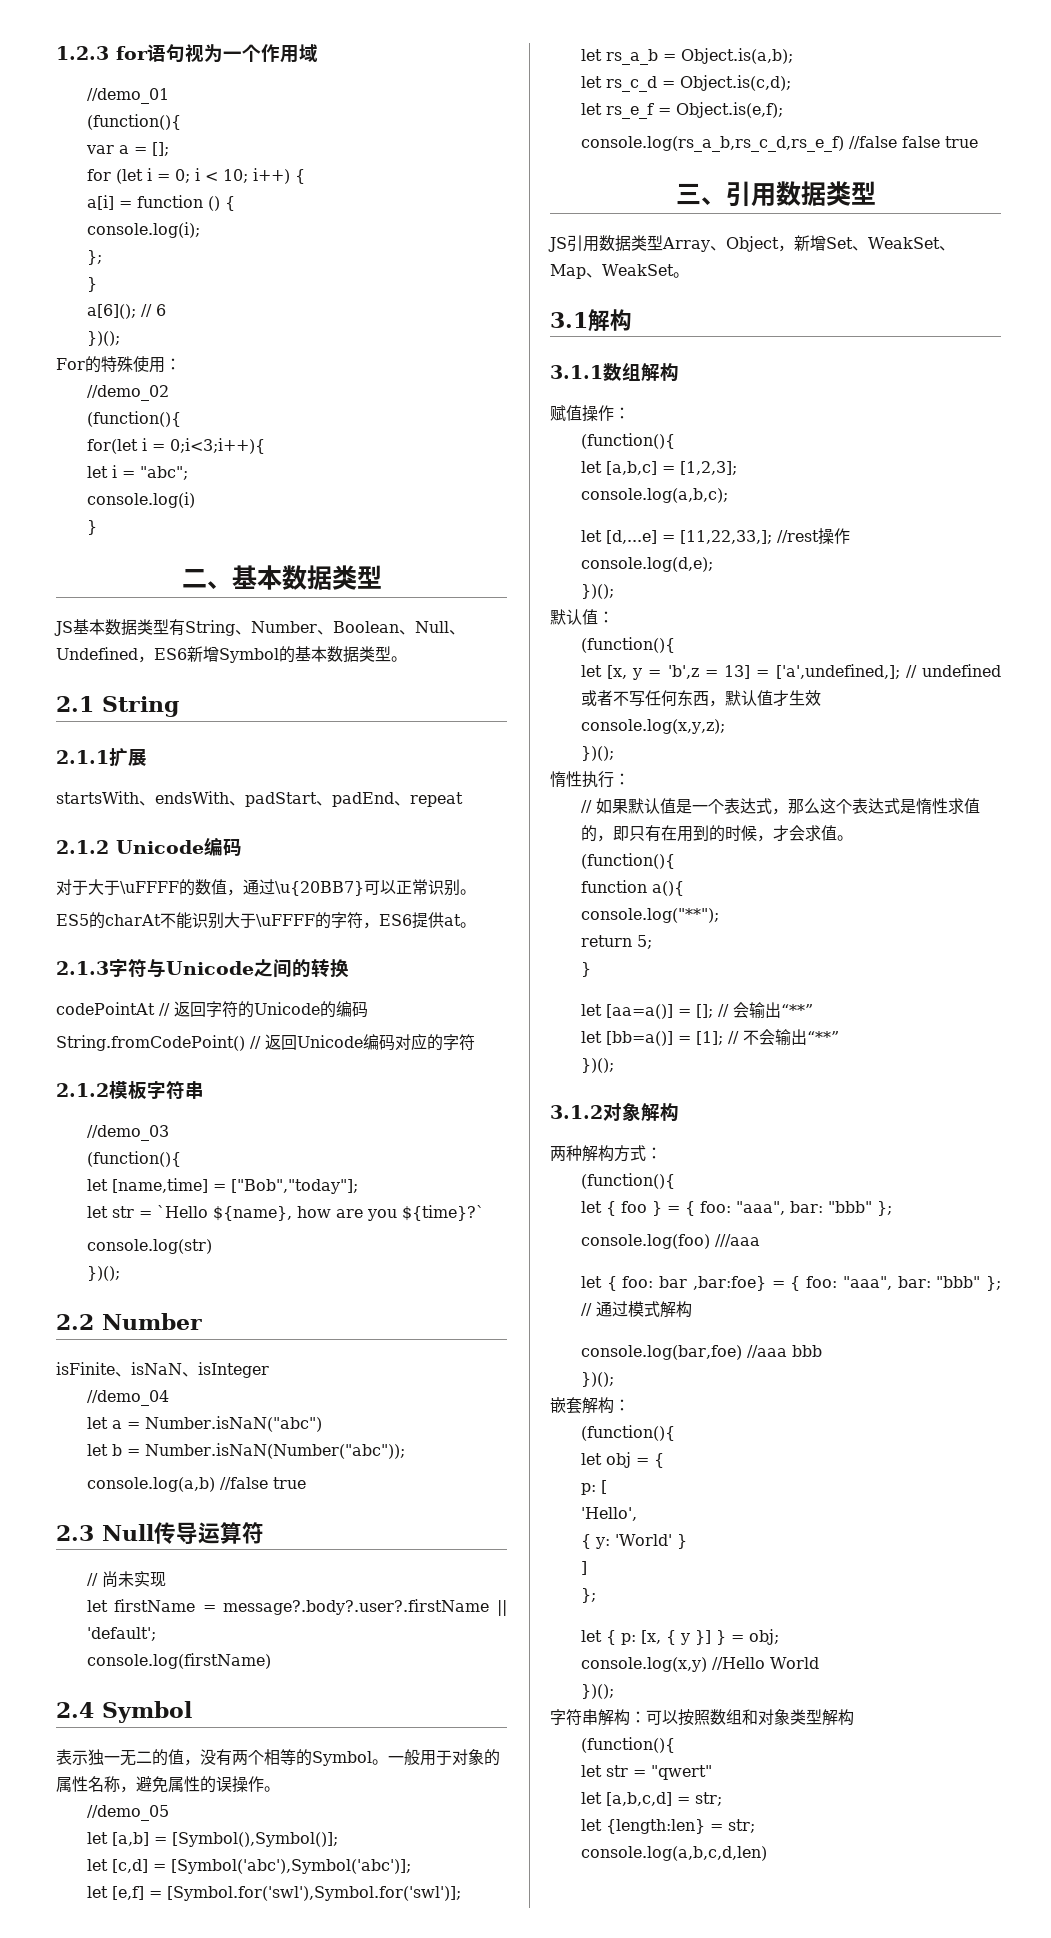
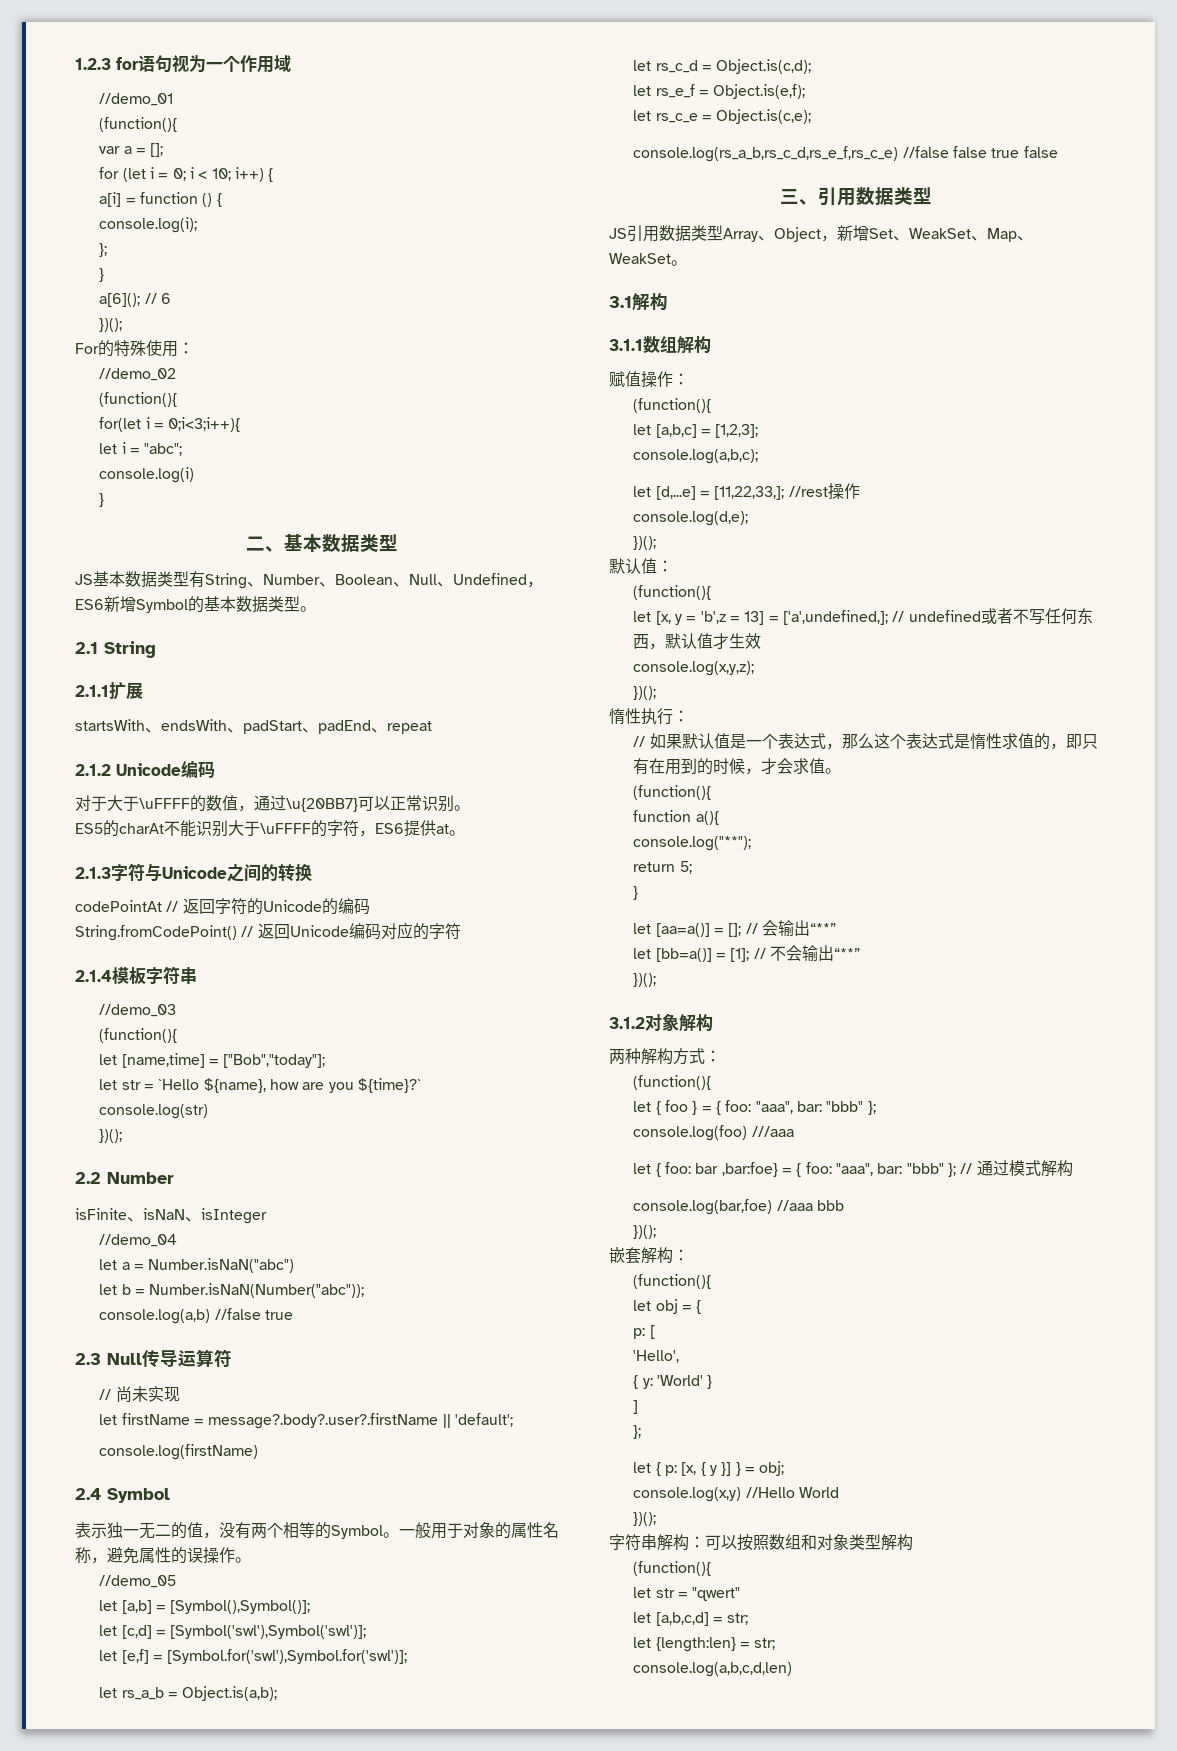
[56,1083,109,1097] 2.1.2 -> [75,970,112,982] 2.1.4
[170,1859,411,1874] [Symbol('abc'),Symbol('abc')]; -> [170,1625,367,1639] [Symbol('swl'),Symbol('swl')];
[580,136,844,152] console.log(rs_a_b,rs_c_d,rs_e_f) -> [633,109,812,124] [633,146,899,162] let rs_c_e = Object.is(c,e); // console.log(rs_a_b,rs_c_d,rs_e_f,rs_c_e)
(978, 142) none -> [1023,146,1058,158] false

